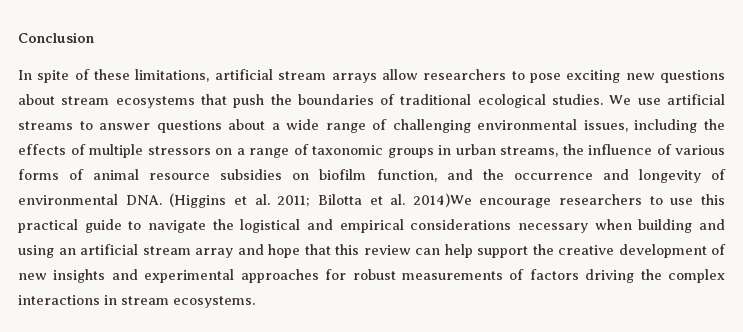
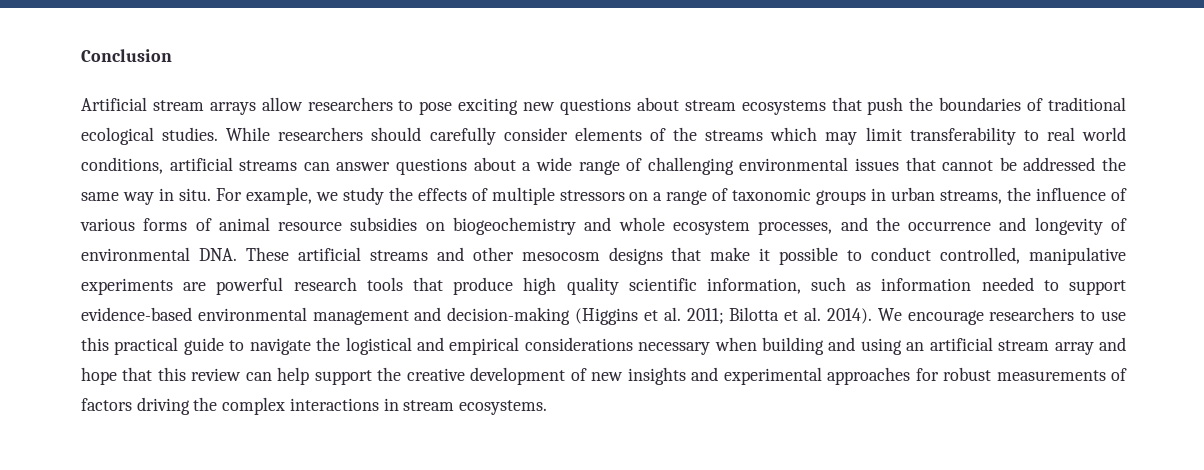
[18,69,273,83] In spite of these limitations, artificial -> [81,97,147,111] Artificial
[609,94,725,105] [18,121,93,130] We use artificial streams to -> [226,127,1126,145] [81,157,330,174] While researchers should carefully consider elements of the streams which may limit transferability to real world conditions, artificial streams can
[583,119,698,133] issues, including -> [854,157,1126,171] [81,187,384,205] issues that cannot be addressed the same way in situ. For example, we study
[319,169,437,182] biofilm function, -> [453,217,833,235] biogeochemistry and whole ecosystem processes,
(162, 200) none -> [245,247,1126,265] [81,277,1126,295] [81,307,571,325] These artificial streams and other mesocosm designs that make it possible to conduct controlled, manipulative experiments are powerful research tools that produce high quality scientific information, such as information needed to support evidence-based environmental management and decision-making
[412,193,472,207] 2014)We -> [826,308,902,324] 2014). We

